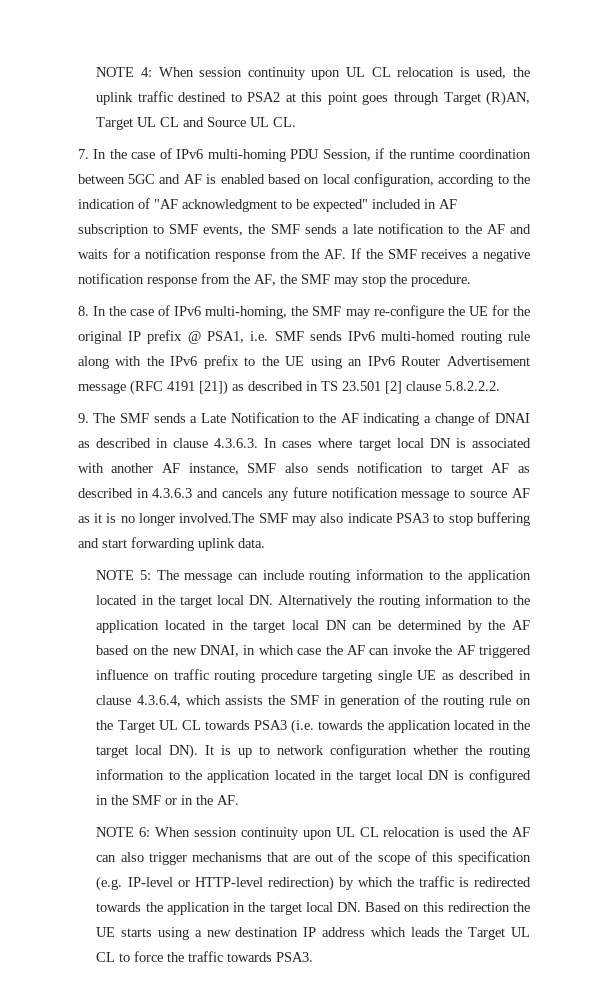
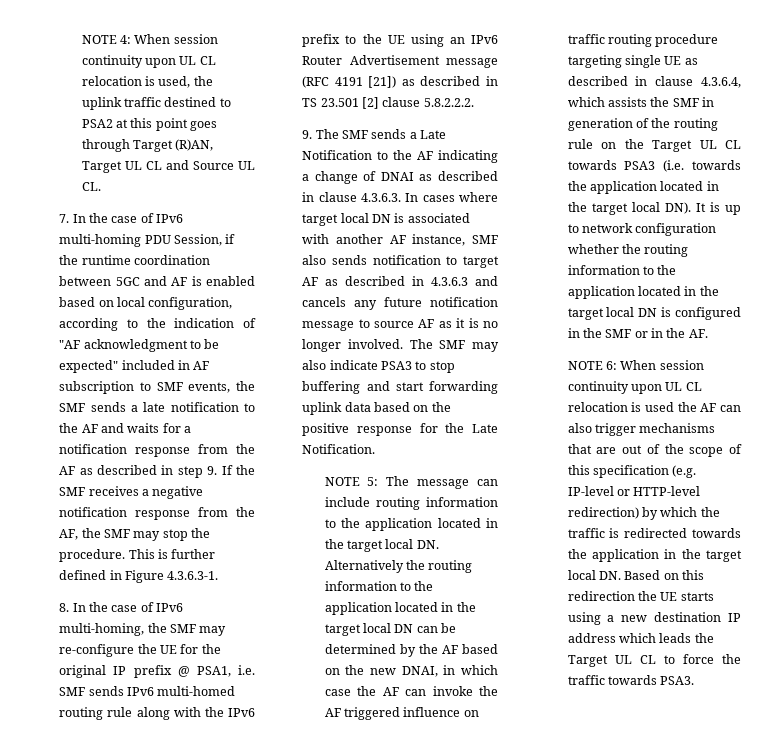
[324,249,347,259] AF. -> [59,465,218,478] AF as described in step 9.
(471, 280) none -> [128,549,216,559] [59,570,219,583] This is further defined in Figure 4.3.6.3-1.
[179,513,255,523] involved.The -> [347,339,433,349] involved. The
[237,538,265,548] data. -> [344,402,451,412] [302,423,498,436] [302,444,376,454] data based on the positive response for the Late Notification.

